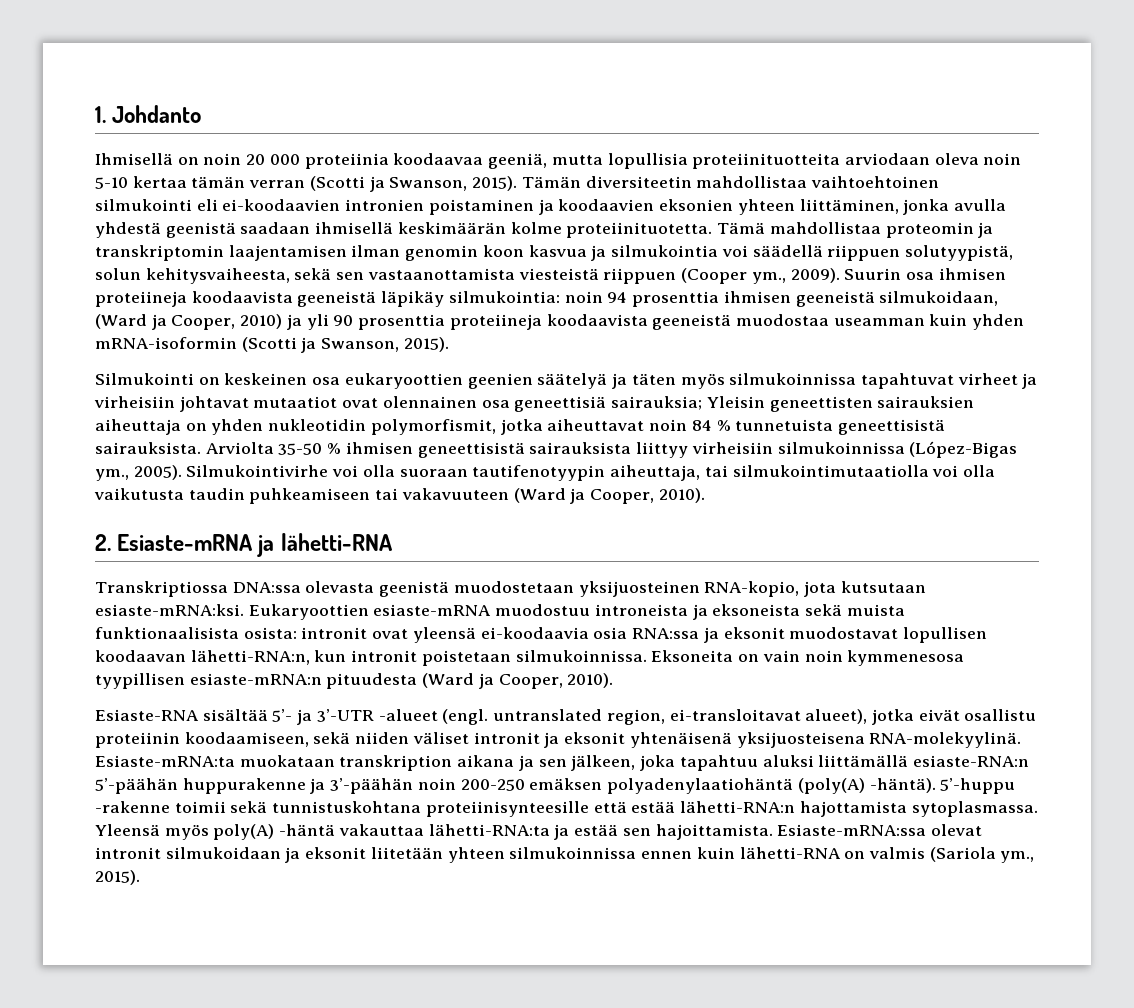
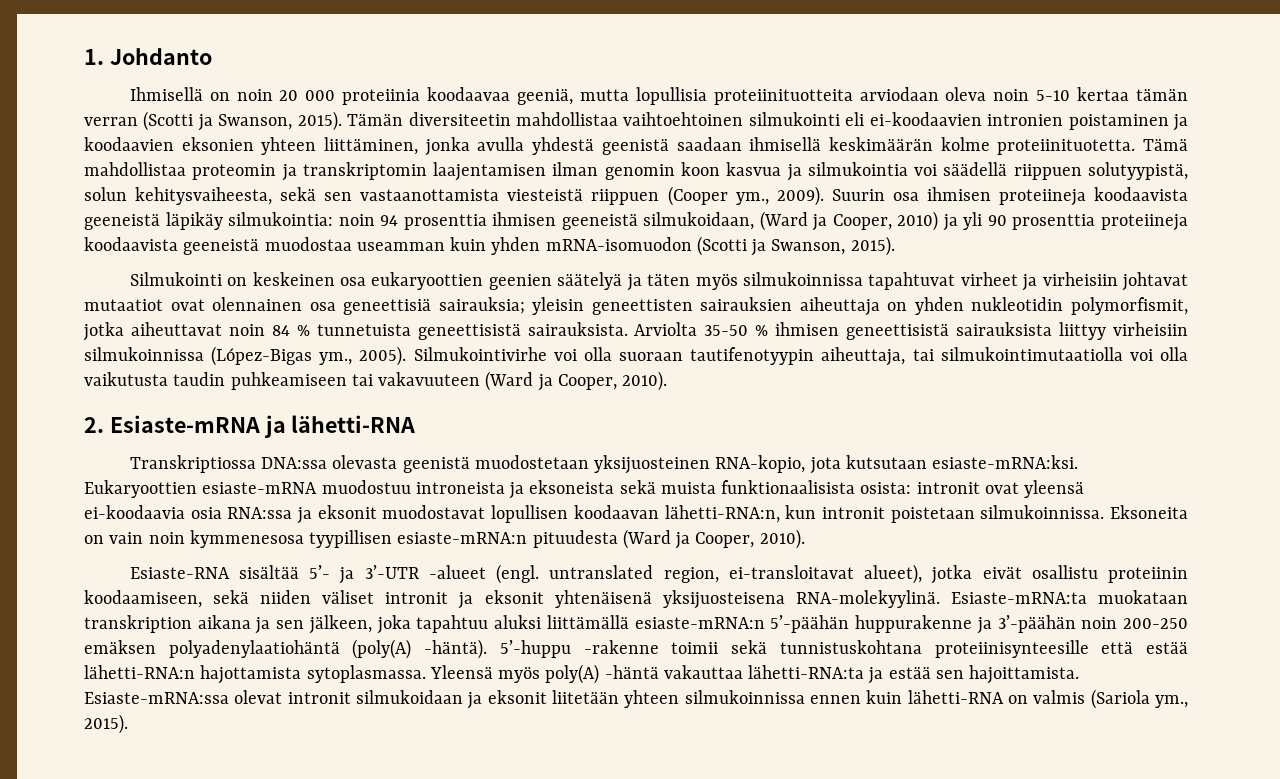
[95,337,237,349] mRNA-isoformin -> [545,237,692,251] mRNA-isomuodon
[706,396,765,408] Yleisin -> [532,297,585,315] yleisin
[912,755,1029,767] esiaste-RNA:n -> [634,617,765,629] esiaste-mRNA:n

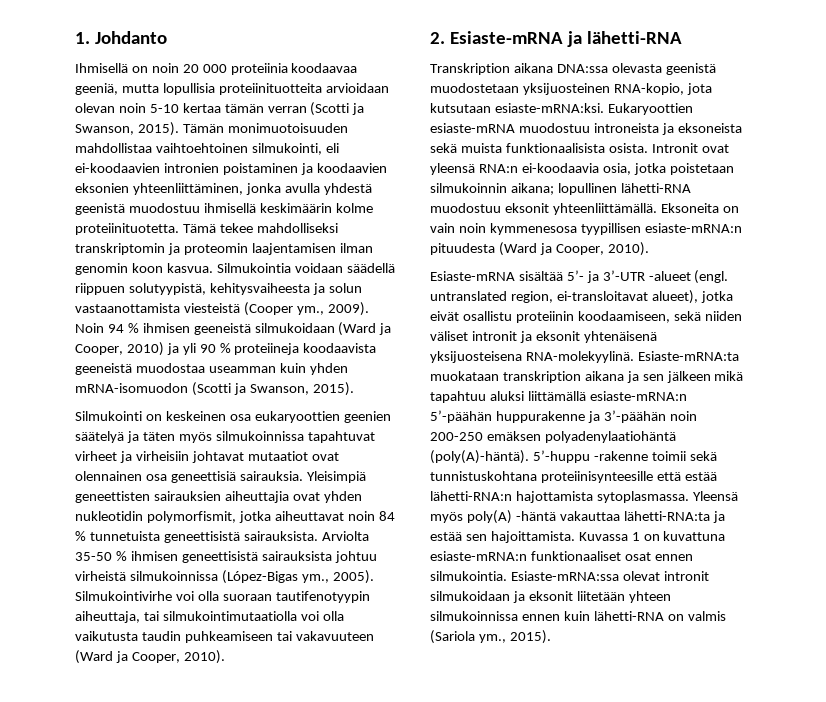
[859,87,987,101] arviodaan oleva -> [325,83,389,93] [75,103,115,113] arvioidaan olevan
[408,112,511,126] diversiteetin -> [227,123,348,133] monimuotoisuuden
[748,112,840,126] silmukointi -> [251,143,322,155] silmukointi,
[261,137,419,155] yhteen liittäminen, -> [132,183,243,195] yhteenliittäminen,
[676,137,1188,155] [84,162,1189,181] [84,187,353,205] saadaan ihmisellä keskimäärän kolme proteiinituotetta. Tämä mahdollistaa proteomin ja transkriptomin laajentamisen ilman genomin koon kasvua ja silmukointia voi säädellä riippuen solutyypistä, solun kehitysvaiheesta, sekä sen -> [128,203,373,213] [75,223,338,235] [75,243,373,255] [75,263,395,275] [75,283,362,295] muodostuu ihmisellä keskimäärin kolme proteiinituotetta. Tämä tekee mahdolliseksi transkriptomin ja proteomin laajentamisen ilman genomin koon kasvua. Silmukointia voidaan säädellä riippuen solutyypistä, kehitysvaiheesta ja solun
[591,189,660,205] riippuen -> (240, 308) none
[831,187,1188,206] [84,212,487,230] Suurin osa ihmisen proteiineja koodaavista geeneistä läpikäy silmukointia: noin 94 prosenttia -> [75,323,139,333] Noin 94 %
[643,212,755,230] silmukoidaan, -> [254,323,335,333] silmukoidaan
[1012,214,1096,230] prosenttia -> [219,343,231,353] %
[438,297,908,316] sairauksia; yleisin geneettisten sairauksien aiheuttaja on -> [239,471,366,483] [75,491,320,503] sairauksia. Yleisimpiä geneettisten sairauksien aiheuttajia ovat
[1059,322,1189,340] liittyy virheisiin -> [334,551,377,563] [75,571,126,581] johtuu virheistä
[129,455,256,473] Transkriptiossa -> [430,63,553,75] Transkription aikana
[860,480,1085,498] [84,505,1105,524] osista: intronit ovat yleensä ei-koodaavia osia RNA:ssa ja eksonit muodostavat lopullisen koodaavan lähetti-RNA:n, kun intronit poistetaan silmukoinnissa. -> [608,143,729,153] [430,163,734,175] [430,183,691,195] [430,203,657,215] osista. Intronit ovat yleensä RNA:n ei-koodaavia osia, jotka poistetaan silmukoinnin aikana; lopullinen lähetti-RNA muodostuu eksonit yhteenliittämällä.
[129,567,230,579] Esiaste-RNA -> [430,271,515,281] Esiaste-mRNA
[308,615,411,634] jälkeen, joka -> [666,371,744,383] jälkeen mikä
[352,639,488,659] (poly(A) -häntä). -> [430,450,529,464] (poly(A)-häntä).
(1080, 674) none -> [578,531,726,541] [430,551,693,561] [430,571,507,581] Kuvassa 1 on kuvattuna esiaste-mRNA:n funktionaaliset osat ennen silmukointia.

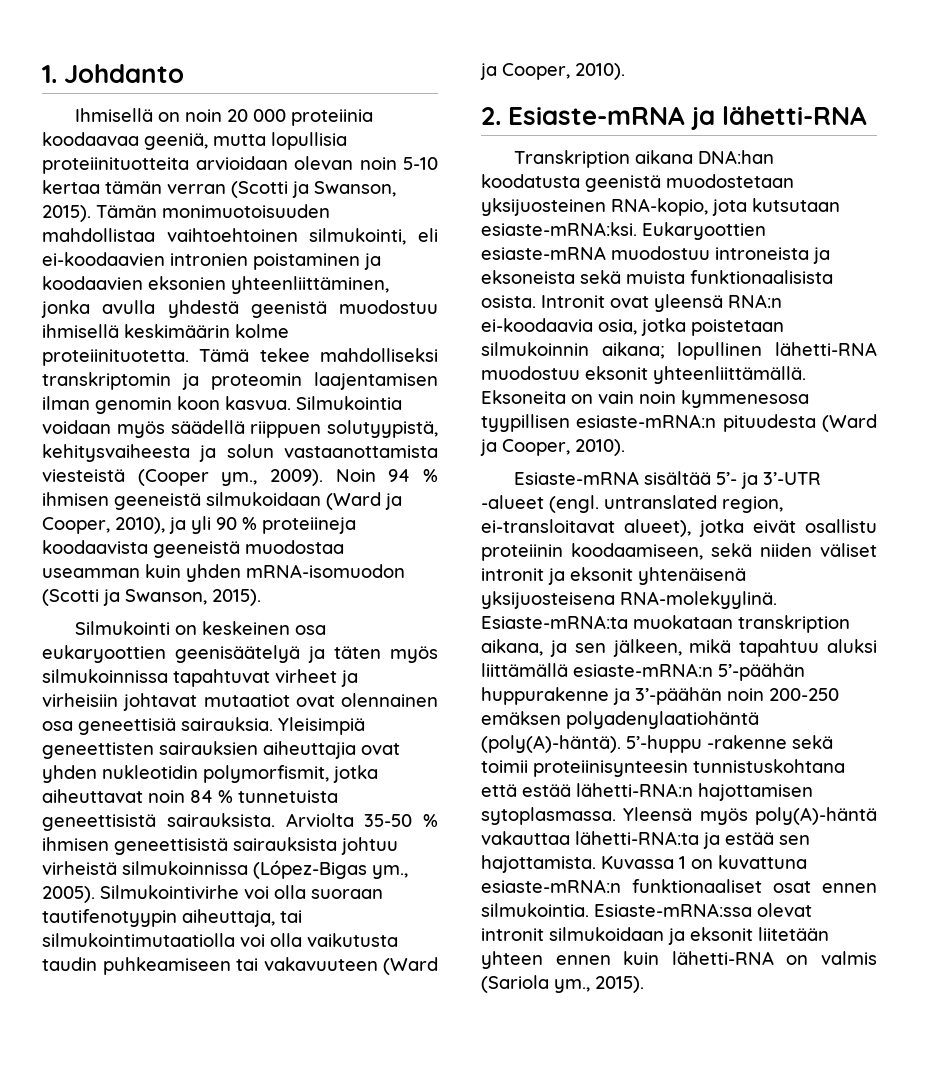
(343, 268) none -> [116,421,165,438] myös
[126,342,164,356] 2010) -> [115,517,165,534] 2010),
[343,411,391,423] [75,431,124,443] geenien säätelyä -> [175,645,300,663] geenisäätelyä
[556,63,662,73] DNA:ssa olevasta -> [697,150,774,164] [481,174,580,188] DNA:han koodatusta
[584,371,624,381] aikana -> [481,639,543,656] aikana,
[666,371,711,383] jälkeen -> [612,639,682,657] jälkeen,
[651,451,717,461] [430,471,653,483] toimii sekä tunnistuskohtana proteiinisynteesille -> [792,735,833,749] [481,759,845,777] sekä toimii proteiinisynteesin tunnistuskohtana
[515,491,593,503] hajottamista -> [698,783,813,801] hajottamisen
[466,510,556,524] poly(A) -häntä -> [755,807,877,825] poly(A)-häntä
[490,531,575,543] hajoittamista. -> [481,855,596,873] hajottamista.
[430,611,518,621] silmukoinnissa -> (543, 960) none

